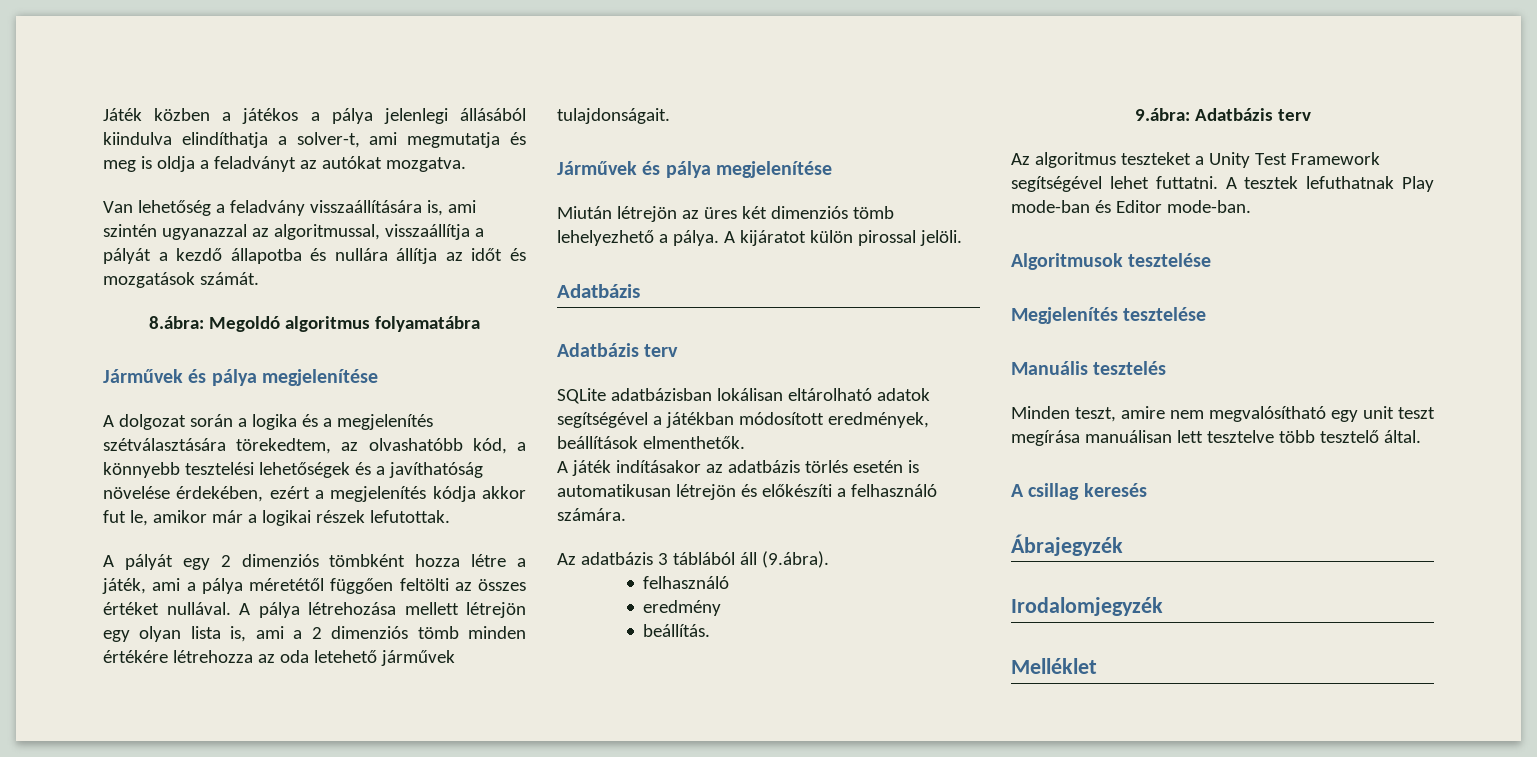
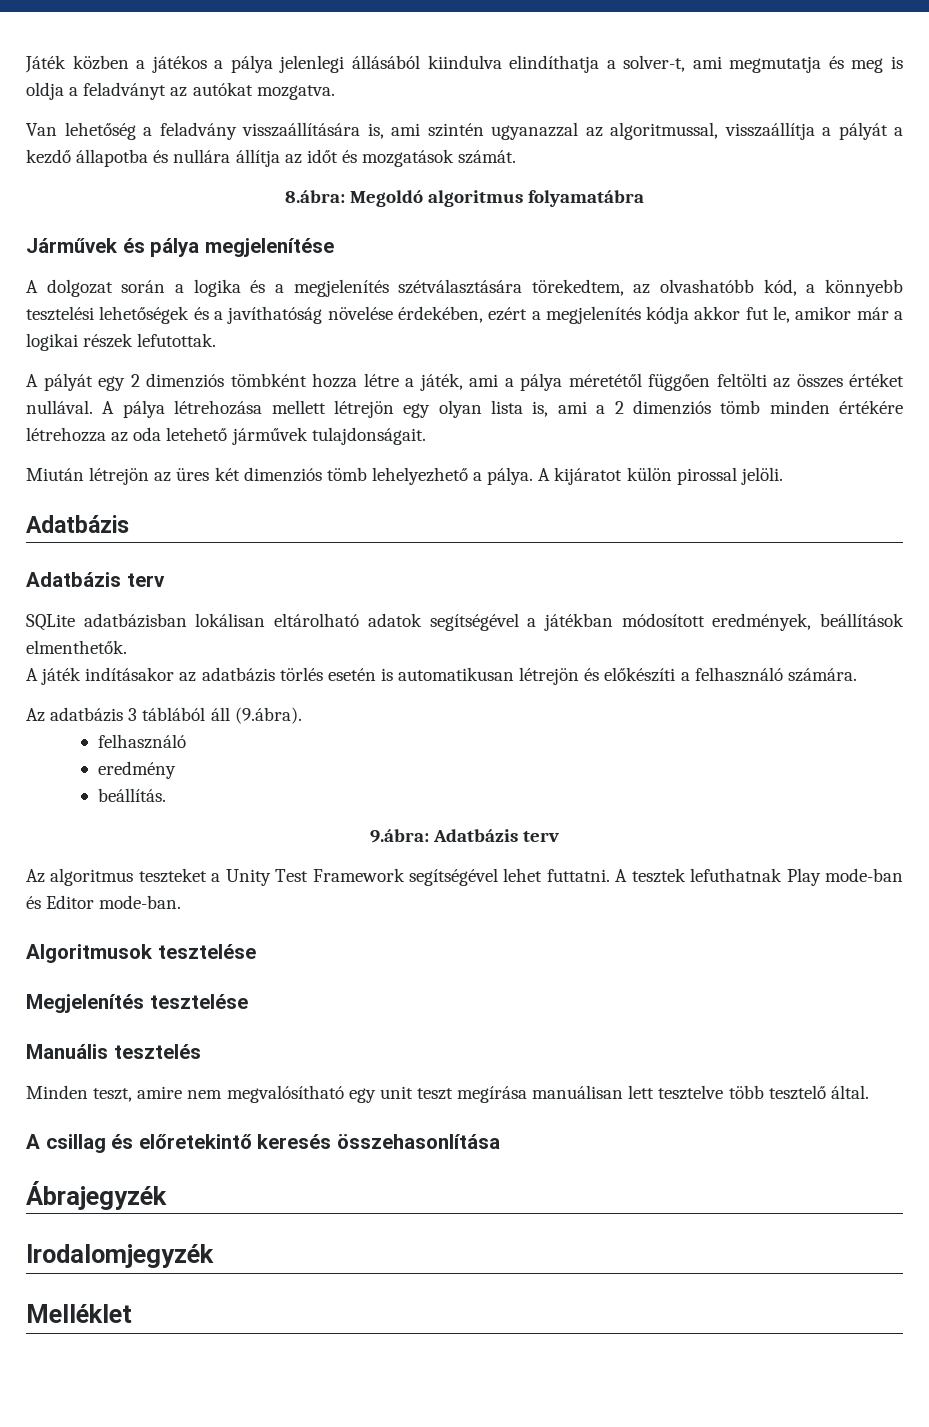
[557,161,832,178] // Járművek és pálya megjelenítése -> (426, 436) none
(1080, 491) none -> [111,1134,252,1149] és előretekintő
(1147, 490) none -> [336,1134,500,1149] összehasonlítása

